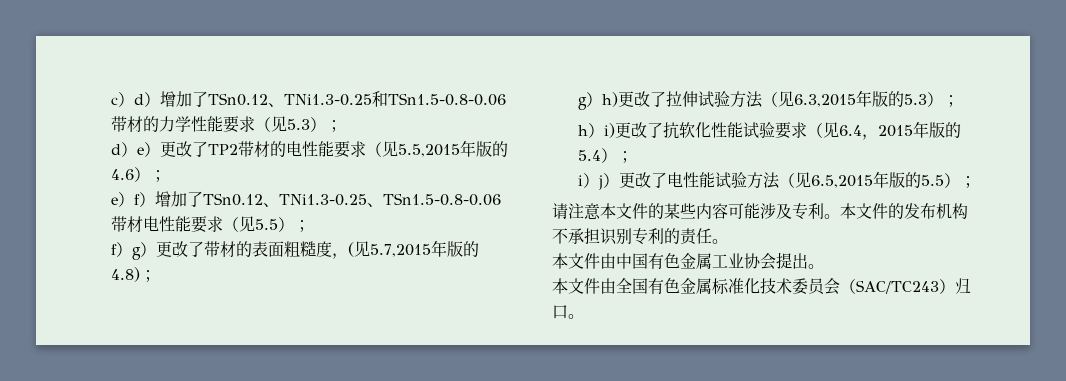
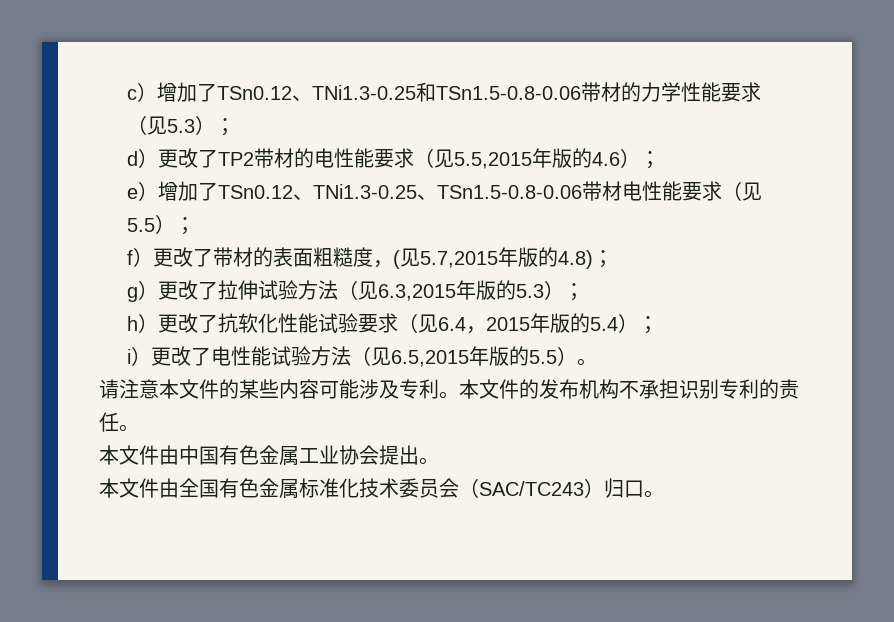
[133,92,160,107] d） -> (158, 92) none
[136,142,160,157] e） -> (159, 158) none
[133,192,155,207] f） -> (159, 191) none
[131,242,156,260] g） -> (154, 257) none
[601,92,618,107] h) -> (159, 290) none
[603,123,615,138] i) -> (159, 323) none
[597,173,619,190] j） -> (152, 356) none
[959,176,976,188] ； -> [577,358,598,366] 。

